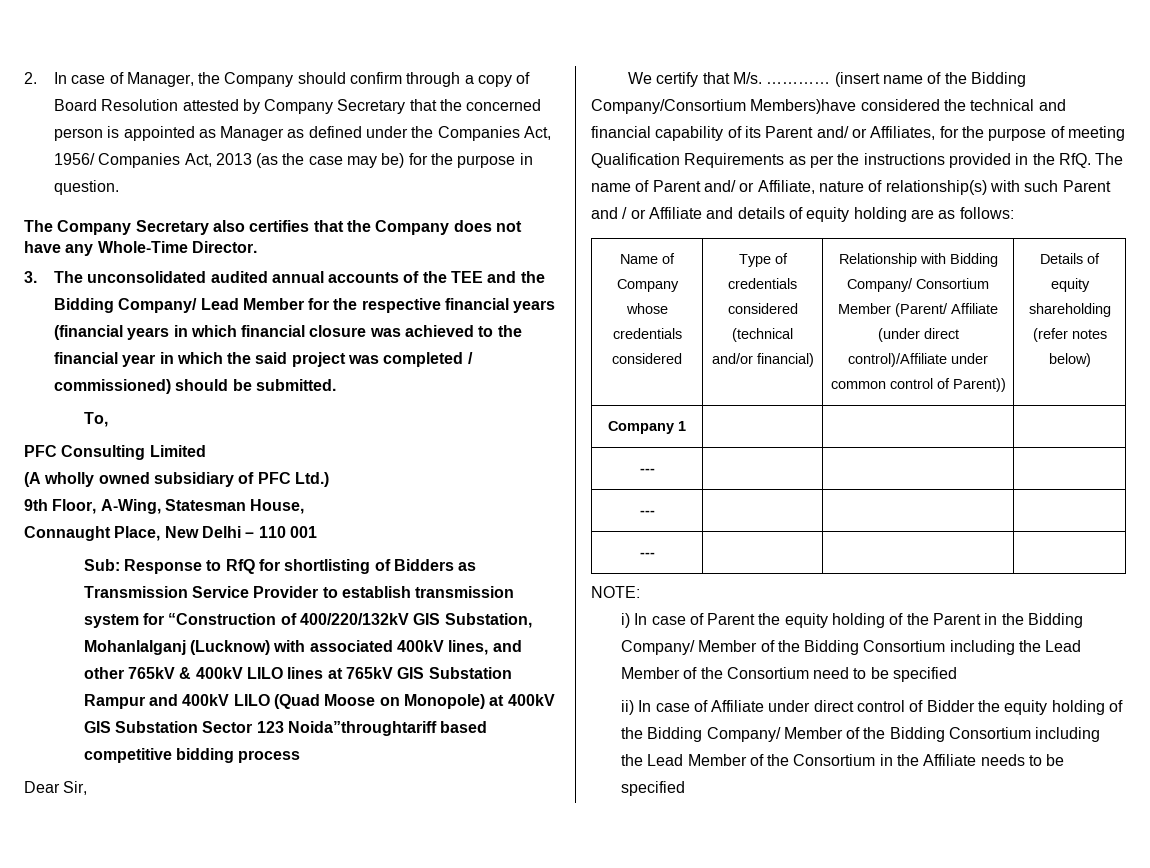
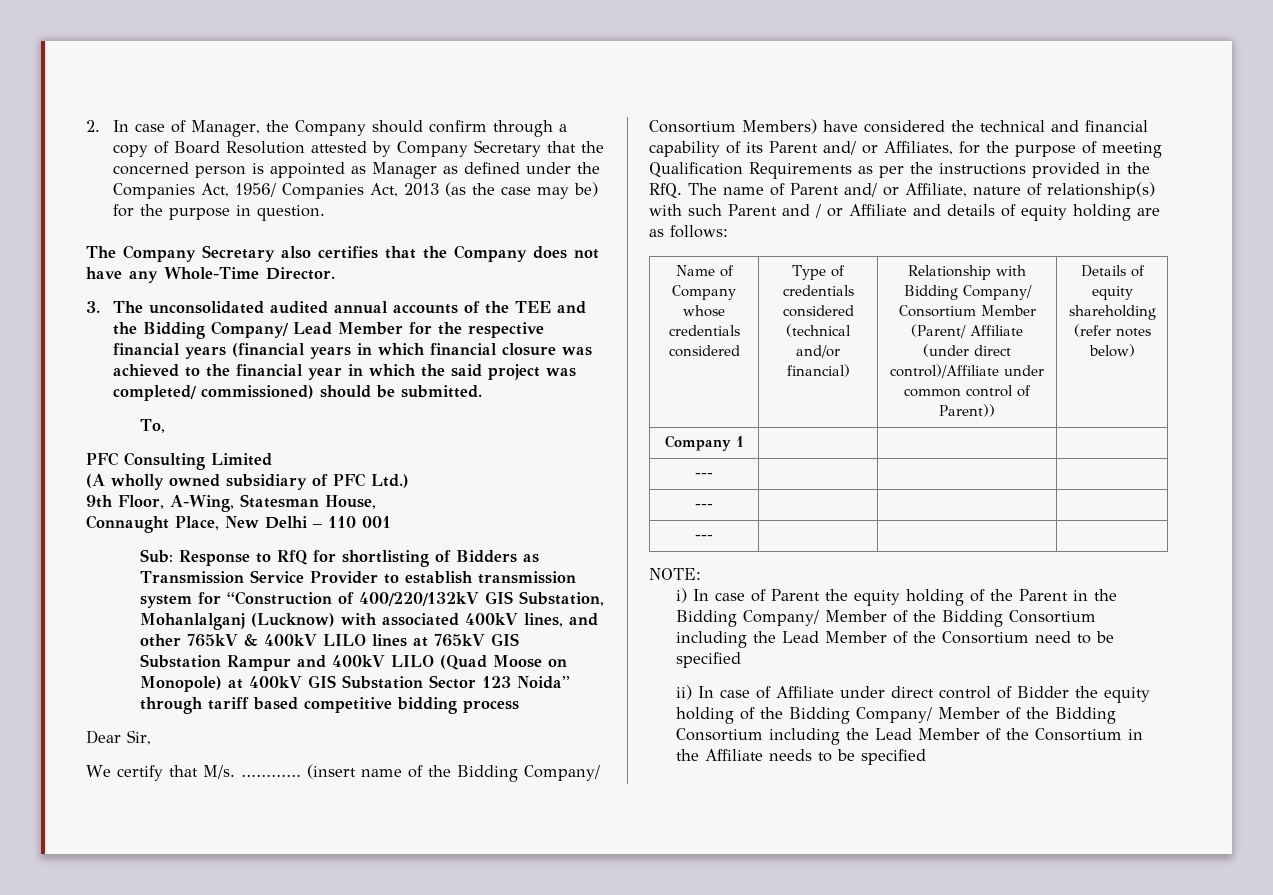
[383,352,473,367] completed / -> [113,385,198,401] completed/
[287,721,437,736] Noida”throughtariff -> [517,676,571,689] [140,697,250,714] Noida” through tariff
[591,99,857,114] Company/Consortium Members)have -> [523,765,600,781] [649,119,858,134] Company/ Consortium Members) have

